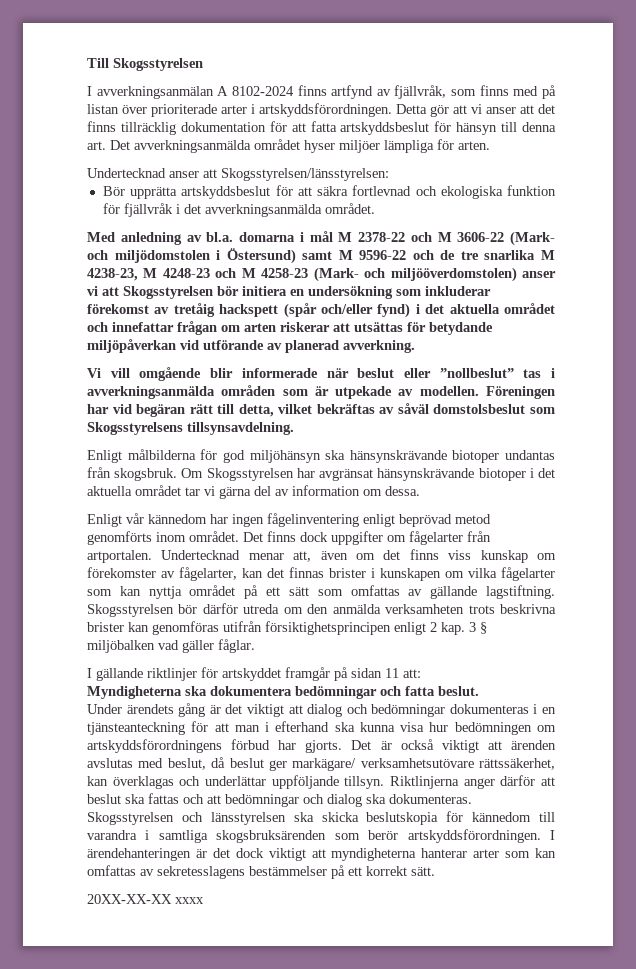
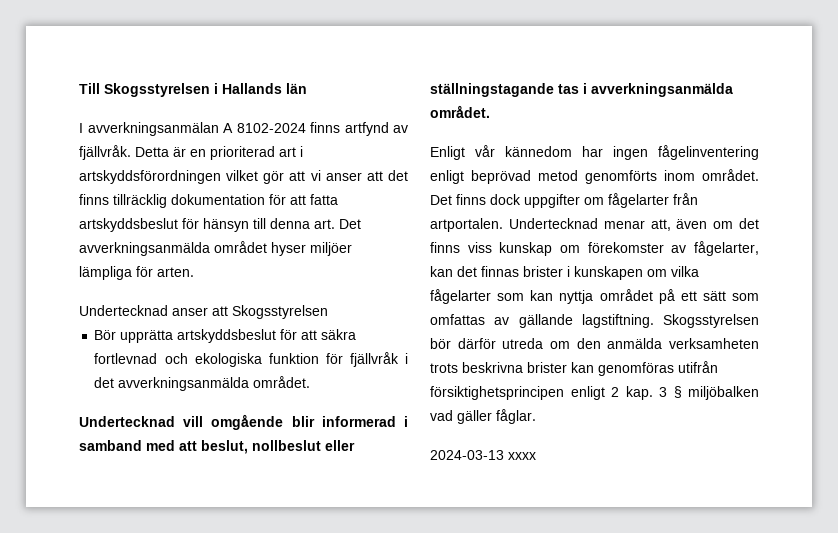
(203, 64) none -> [214,83,307,94] i Hallands län
[394,85,556,99] [87,103,427,117] fjällvråk, som finns med på listan över prioriterade arter i artskyddsförordningen. Detta -> [79,145,303,160] [79,170,259,184] fjällvråk. Detta är en prioriterad art i artskyddsförordningen vilket
[221,168,389,181] Skogsstyrelsen/länsstyrelsen: -> [232,305,328,319] Skogsstyrelsen
[87,231,555,246] [87,248,555,264] [87,267,557,282] [87,286,491,299] [87,303,555,318] [87,321,493,335] [87,339,415,353] [87,367,555,381] [87,385,555,399] [87,403,555,417] [87,422,294,435] [87,449,555,463] [87,467,555,481] [87,485,420,499] Med anledning av bl.a. domarna i mål M 2378-22 och M 3606-22 (Mark- och miljödomstolen i Östersund) samt M 9596-22 och de tre snarlika M 4238-23, M 4248-23 och M 4258-23 (Mark- och miljööverdomstolen) anser vi att Skogsstyrelsen bör initiera en undersökning som inkluderar förekomst av tretåig hackspett (spår och/eller fynd) i det aktuella området och innefattar frågan om arten riskerar att utsättas för betydande miljöpåverkan vid utförande av planerad avverkning. // Vi vill omgående blir informerade när beslut eller ”nollbeslut” tas i avverkningsanmälda områden som är utpekade av modellen. Föreningen har vid begäran rätt till detta, vilket bekräftas av såväl domstolsbeslut som Skogsstyrelsens tillsynsavdelning. // Enligt målbilderna för god miljöhänsyn ska hänsynskrävande biotoper undantas från skogsbruk. Om Skogsstyrelsen har avgränsat hänsynskrävande biotoper i det aktuella området tar vi gärna del av information om dessa. -> [79,414,408,430] [79,440,355,454] [430,83,733,97] [430,105,490,118] Undertecknad vill omgående blir informerad i samband med att beslut, nollbeslut eller ställningstagande tas i avverkningsanmälda området.
[87,667,421,681] [87,686,479,699] [87,703,556,717] [87,721,556,735] [87,739,556,753] [87,757,555,771] [87,775,555,789] [87,793,472,807] [87,811,555,825] [87,829,555,843] [87,848,556,861] [87,865,435,879] [87,894,172,904] I gällande riktlinjer för artskyddet framgår på sidan 11 att: // Myndigheterna ska dokumentera bedömningar och fatta beslut. // Under ärendets gång är det viktigt att dialog och bedömningar dokumenteras i en tjänsteanteckning för att man i efterhand ska kunna visa hur bedömningen om artskyddsförordningens förbud har gjorts. Det är också viktigt att ärenden avslutas med beslut, då beslut ger markägare/ verksamhetsutövare rättssäkerhet, kan överklagas och underlättar uppföljande tillsyn. Riktlinjerna anger därför att beslut ska fattas och att bedömningar och dialog ska dokumenteras. Skogsstyrelsen och länsstyrelsen ska skicka beslutskopia för kännedom till varandra i samtliga skogsbruksärenden som berör artskyddsförordningen. I ärendehanteringen är det dock viktigt att myndigheterna hanterar arter som kan omfattas av sekretesslagens bestämmelser på ett korrekt sätt. // 20XX-XX-XX -> [430,450,504,460] 2024-03-13

